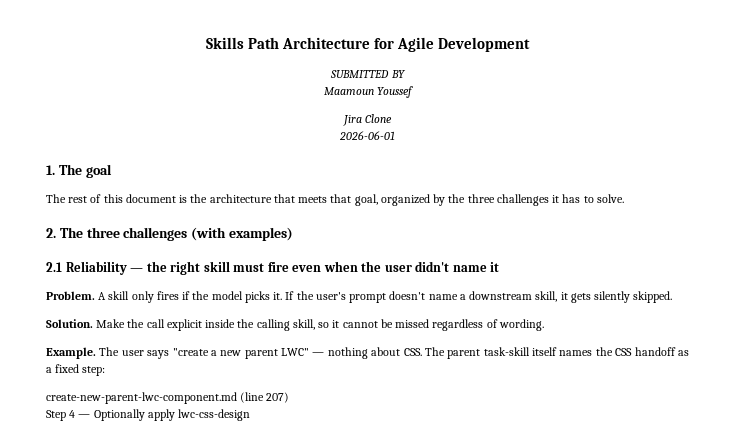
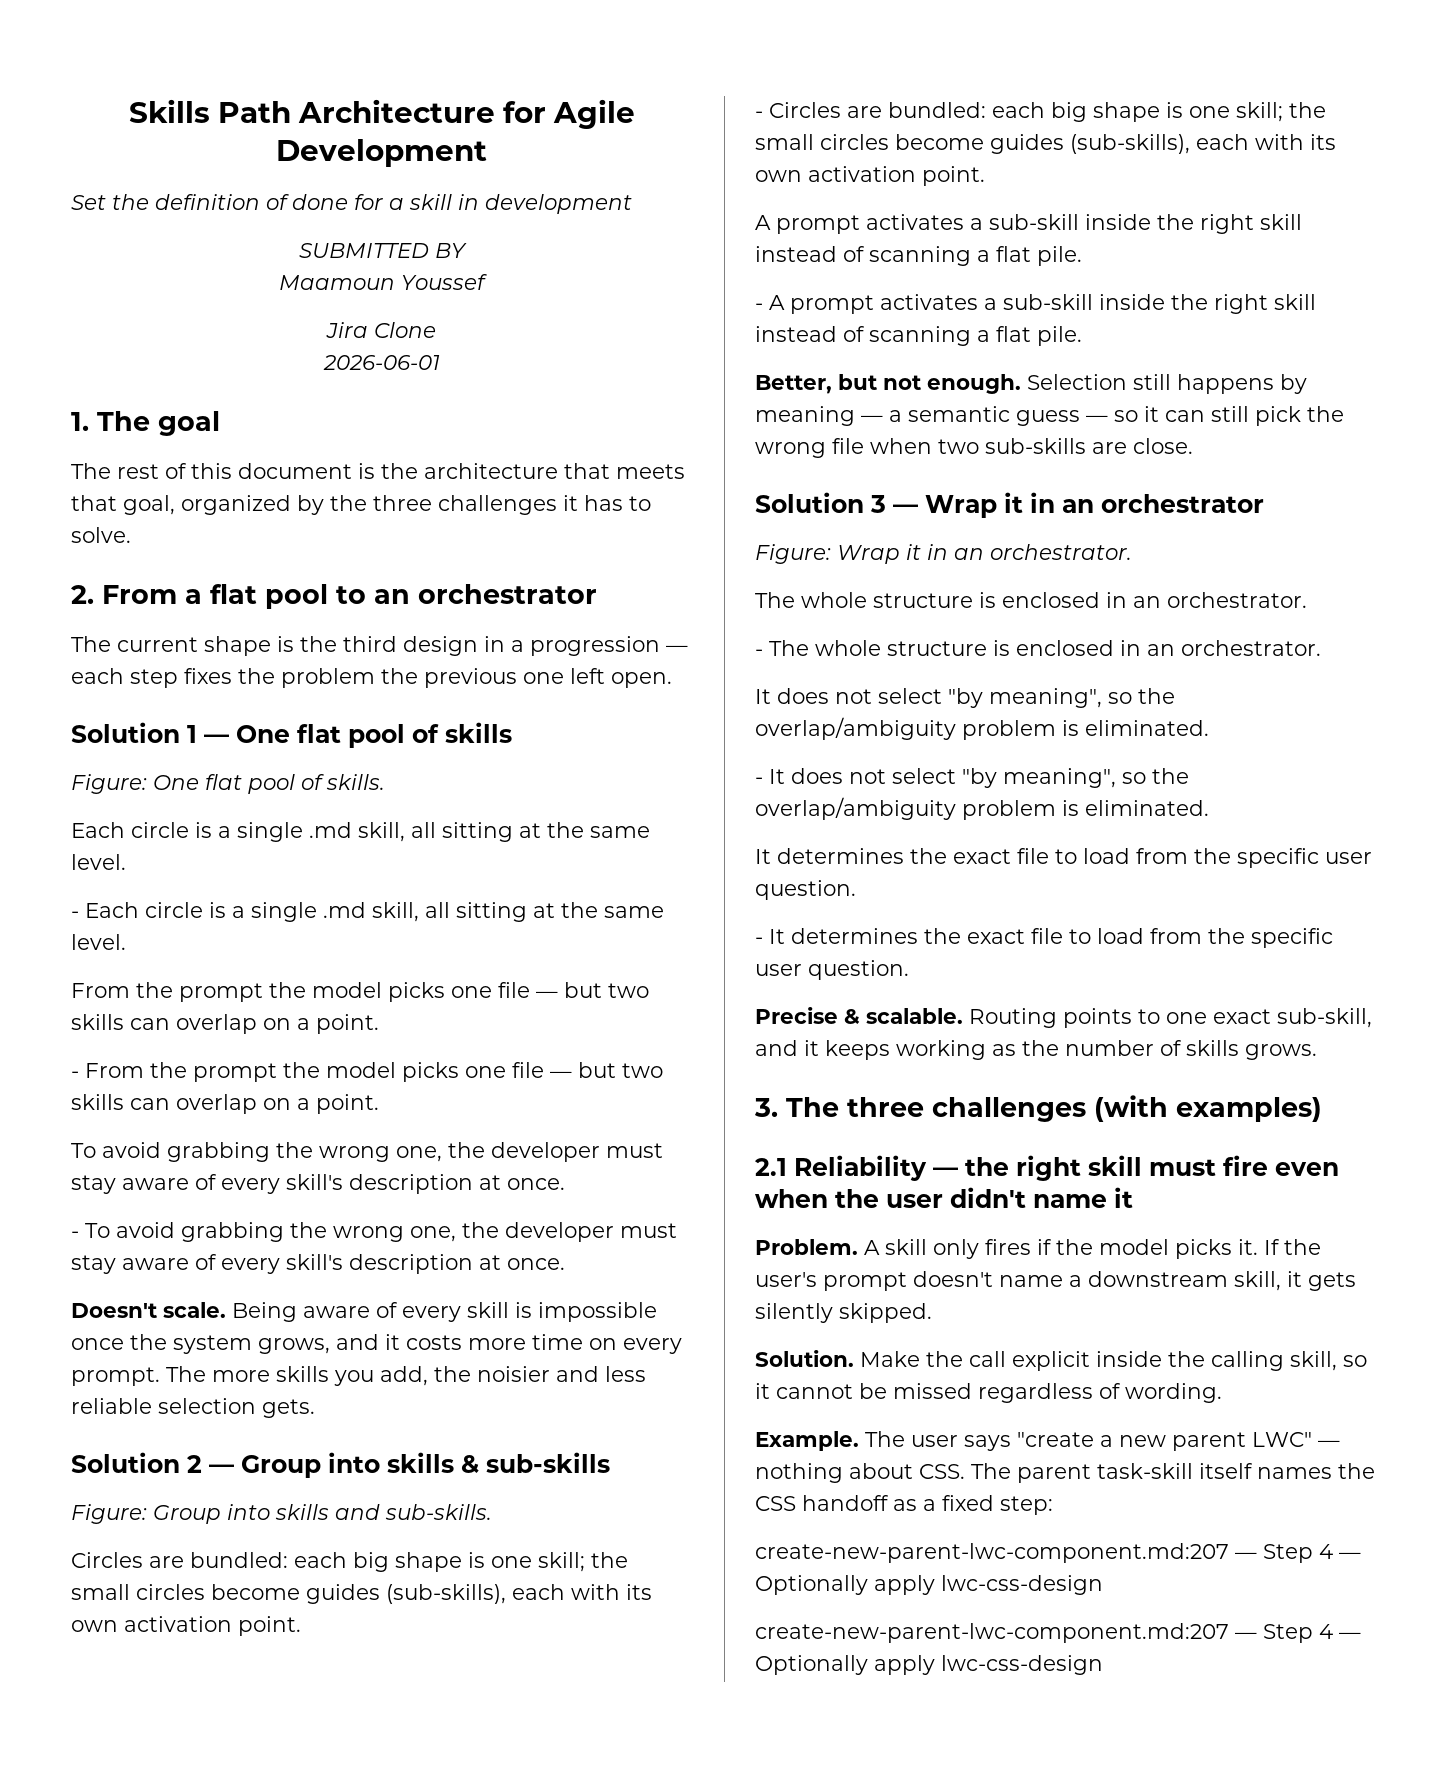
(530, 44) none -> [71,194,632,214] // Set the definition of done for a skill in development
(56, 233) none -> [102,584,597,609] [71,636,688,656] [71,668,672,688] [71,722,512,748] [71,774,385,794] [71,822,650,842] [71,854,126,870] [71,902,664,922] [71,934,126,950] [71,982,649,1002] [71,1014,379,1034] [71,1062,663,1082] [71,1094,379,1114] [71,1142,663,1162] [71,1174,565,1194] [71,1222,677,1242] [71,1254,565,1274] [71,1302,657,1322] [71,1334,682,1354] [71,1366,646,1386] [71,1398,315,1418] [71,1452,610,1478] [71,1504,492,1524] [71,1552,628,1572] [71,1584,652,1604] [71,1616,301,1636] [755,102,1326,122] [755,134,1336,154] [755,166,985,186] [755,214,1302,234] [755,246,1082,266] [755,294,1316,314] [755,326,1082,346] [755,374,1307,394] [755,406,1344,426] [755,438,1193,458] [755,492,1264,518] [755,544,1132,564] [755,592,1307,608] [755,640,1321,656] [755,688,1175,708] [755,717,1209,740] [755,768,1189,788] [755,797,1209,820] [755,848,1372,868] [755,880,856,900] [755,928,1333,948] [755,960,909,980] [755,1007,1372,1028] [755,1040,1317,1060] [754,1098,778,1117] From a flat pool to an orchestrator // The current shape is the third design in a progression — each step fixes the problem the previous one left open. // Solution 1 — One flat pool of skills // Figure: One flat pool of skills. // Each circle is a single .md skill, all sitting at the same level. // - Each circle is a single .md skill, all sitting at the same level. // From the prompt the model picks one file — but two skills can overlap on a point. // - From the prompt the model picks one file — but two skills can overlap on a point. // To avoid grabbing the wrong one, the developer must stay aware of every skill's description at once. // - To avoid grabbing the wrong one, the developer must stay aware of every skill's description at once. // Doesn't scale. Being aware of every skill is impossible once the system grows, and it costs more time on every prompt. The more skills you add, the noisier and less reliable selection gets. // Solution 2 — Group into skills & sub-skills // Figure: Group into skills and sub-skills. // Circles are bundled: each big shape is one skill; the small circles become guides (sub-skills), each with its own activation point. // - Circles are bundled: each big shape is one skill; the small circles become guides (sub-skills), each with its own activation point. // A prompt activates a sub-skill inside the right skill instead of scanning a flat pile. // - A prompt activates a sub-skill inside the right skill instead of scanning a flat pile. // Better, but not enough. Selection still happens by meaning — a semantic guess — so it can still pick the wrong file when two sub-skills are close. // Solution 3 — Wrap it in an orchestrator // Figure: Wrap it in an orchestrator. // The whole structure is enclosed in an orchestrator. // - The whole structure is enclosed in an orchestrator. // It does not select "by meaning", so the overlap/ambiguity problem is eliminated. // - It does not select "by meaning", so the overlap/ambiguity problem is eliminated. // It determines the exact file to load from the specific user question. // - It determines the exact file to load from the specific user question. // Precise & scalable. Routing points to one exact sub-skill, and it keeps working as the number of skills grows. // 3.
[46,392,290,404] [46,409,251,421] create-new-parent-lwc-component.md (line 207) // Step 4 — Optionally apply lwc-css-design -> [755,1543,1361,1563] [755,1575,1103,1595] [755,1623,1361,1643] [755,1655,1103,1675] create-new-parent-lwc-component.md:207 — Step 4 — Optionally apply lwc-css-design // create-new-parent-lwc-component.md:207 — Step 4 — Optionally apply lwc-css-design

